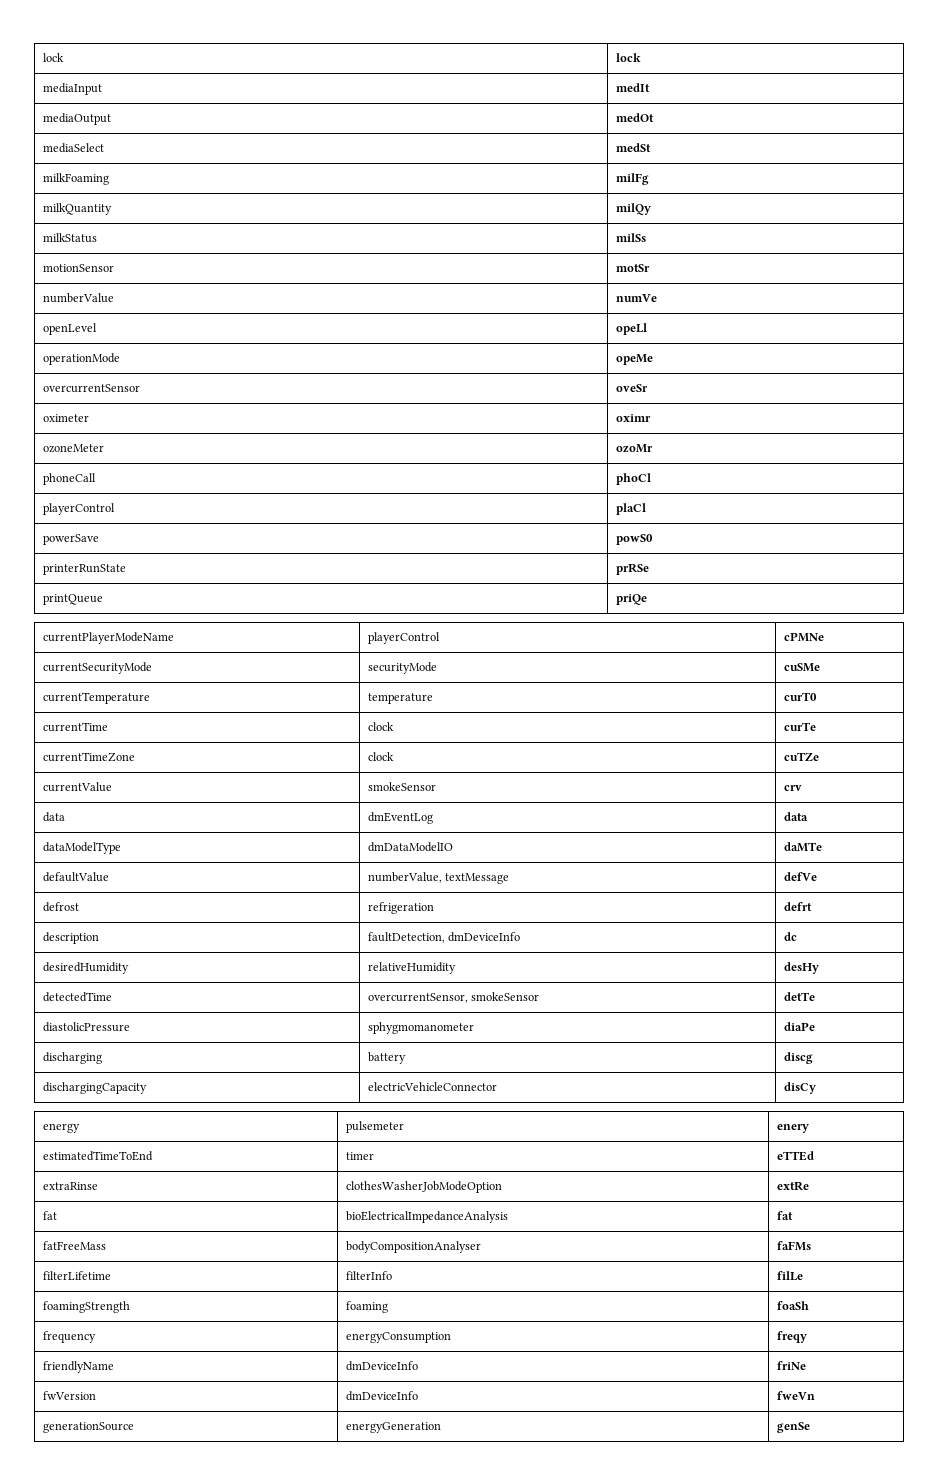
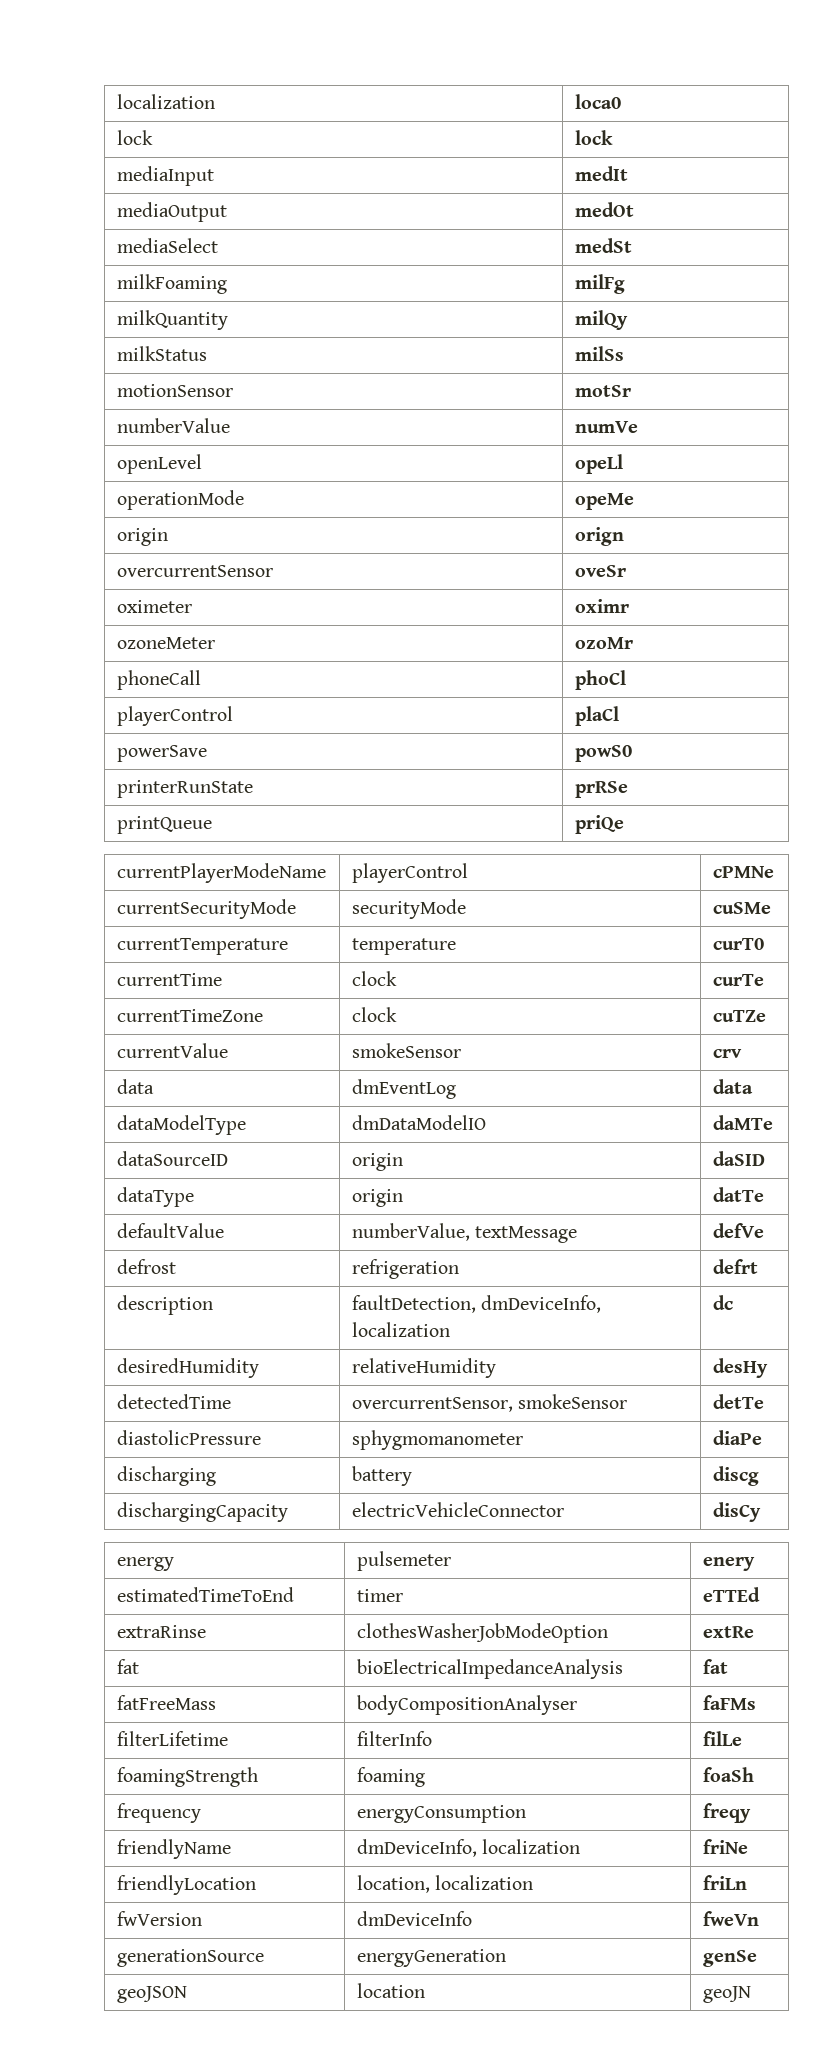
(42, 57) none -> [116,94,215,109] [574,94,621,109] localization | loca0 //
(653, 359) none -> [116,528,168,546] [574,527,624,546] // origin | orign
(822, 847) none -> [116,1151,228,1166] [351,1153,403,1171] [712,1151,765,1166] [116,1187,194,1207] [351,1189,403,1207] [712,1187,764,1202] // dataSourceID | origin | daSID // dataType | origin | datTe
[448,932,521,942] dmDeviceInfo -> [481,1295,602,1313] [351,1322,450,1337] dmDeviceInfo, localization
[345,1361,418,1371] dmDeviceInfo -> [356,1839,581,1857] dmDeviceInfo, localization
(806, 1365) none -> [116,1875,256,1895] [356,1875,534,1893] [702,1875,747,1890] // friendlyLocation | location, localization | friLn
(810, 1427) none -> [116,1986,187,2003] [356,1983,425,1998] [702,1986,751,2003] // geoJSON | location | geoJN

